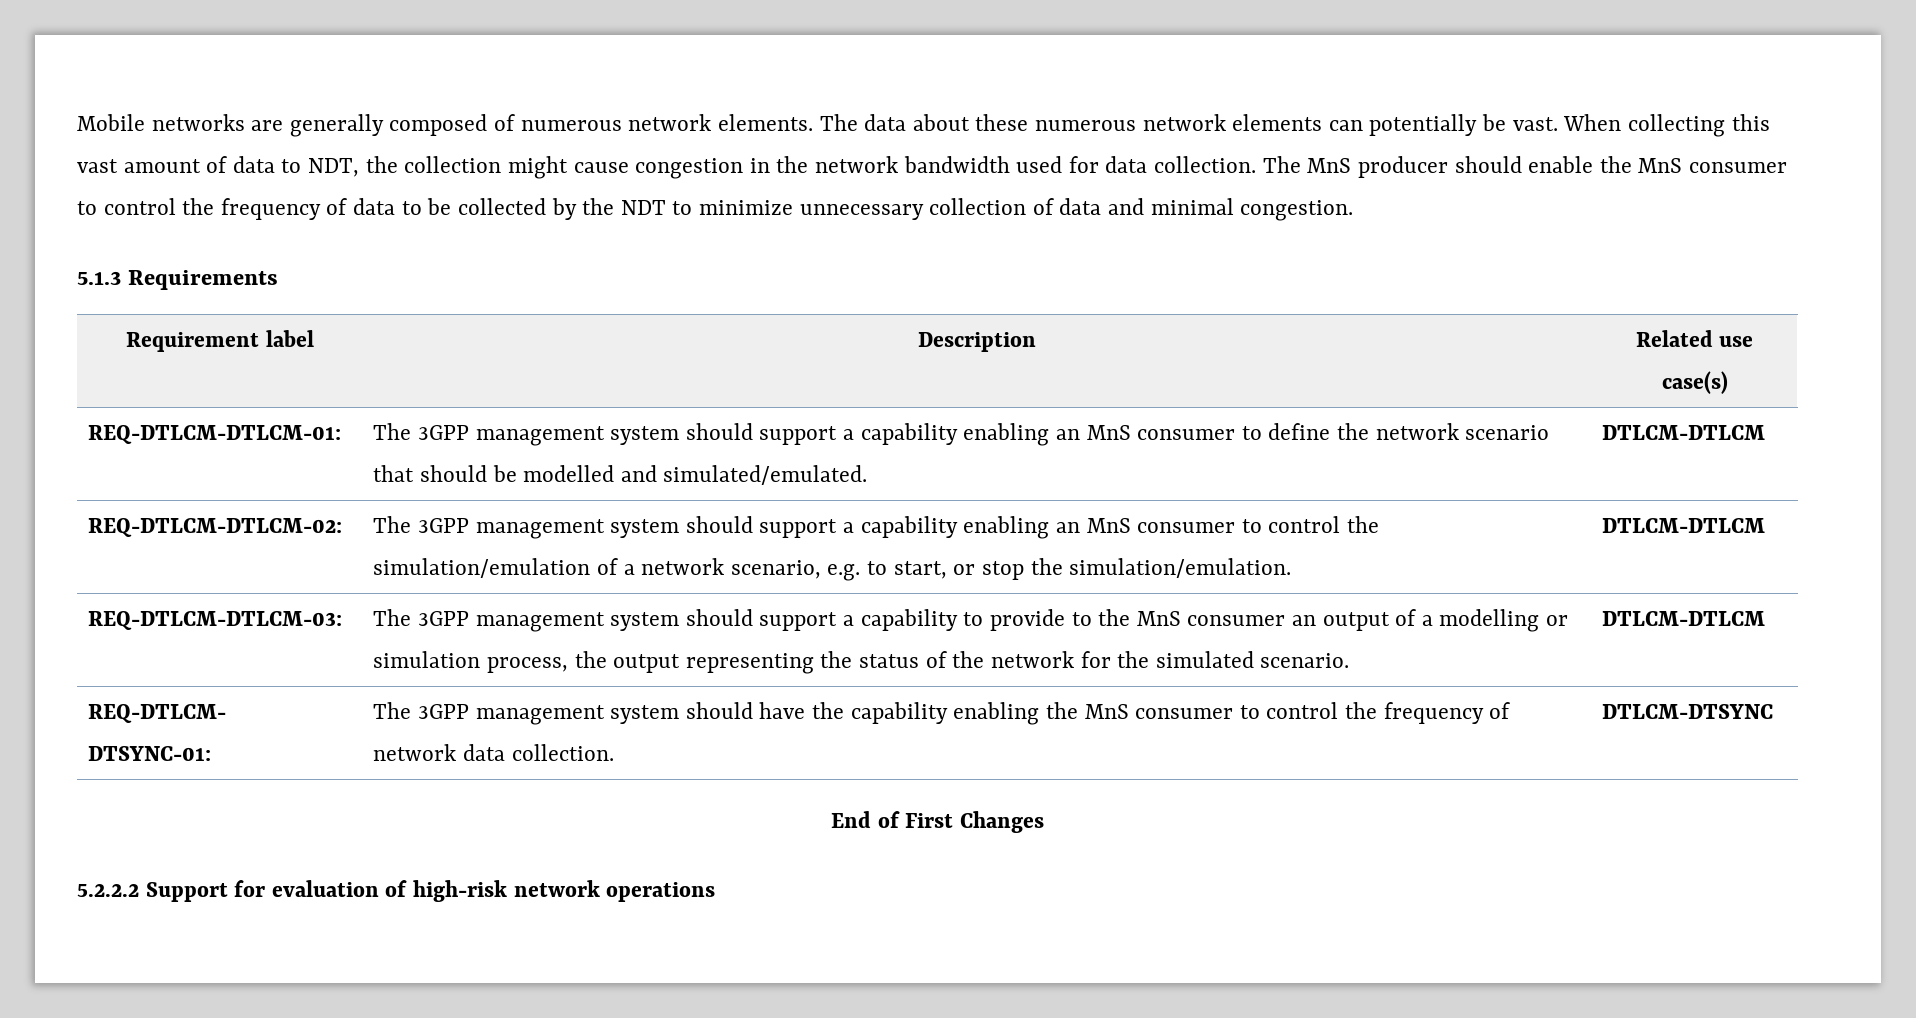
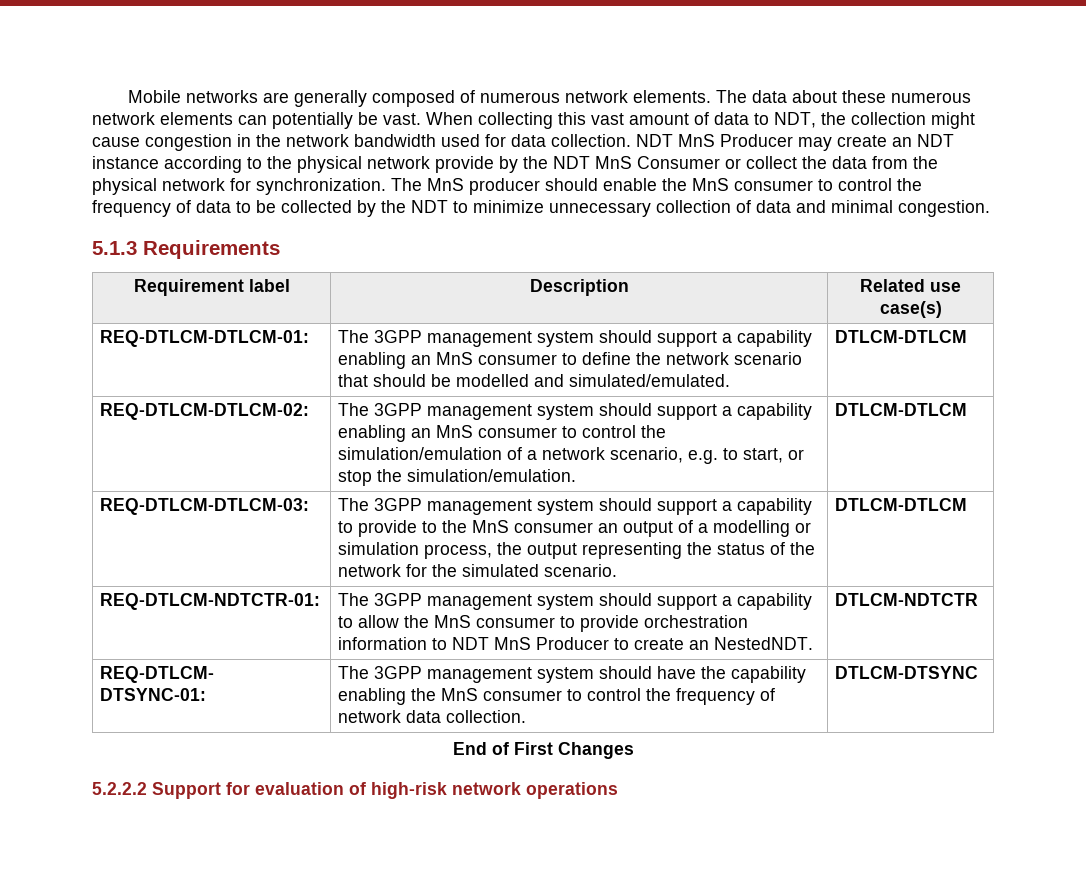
(1257, 164) none -> [636,134,954,151] [92,156,938,173] [92,178,386,195] NDT MnS Producer may create an NDT instance according to the physical network provide by the NDT MnS Consumer or collect the data from the physical network for synchronization.
(1766, 618) none -> [100,593,321,610] [338,593,813,610] [338,615,749,632] [338,637,814,650] [835,593,979,606] // REQ-DTLCM-NDTCTR-01: | The 3GPP management system should support a capability to allow the MnS consumer to provide orchestration information to NDT MnS Producer to create an NestedNDT. | DTLCM-NDTCTR

